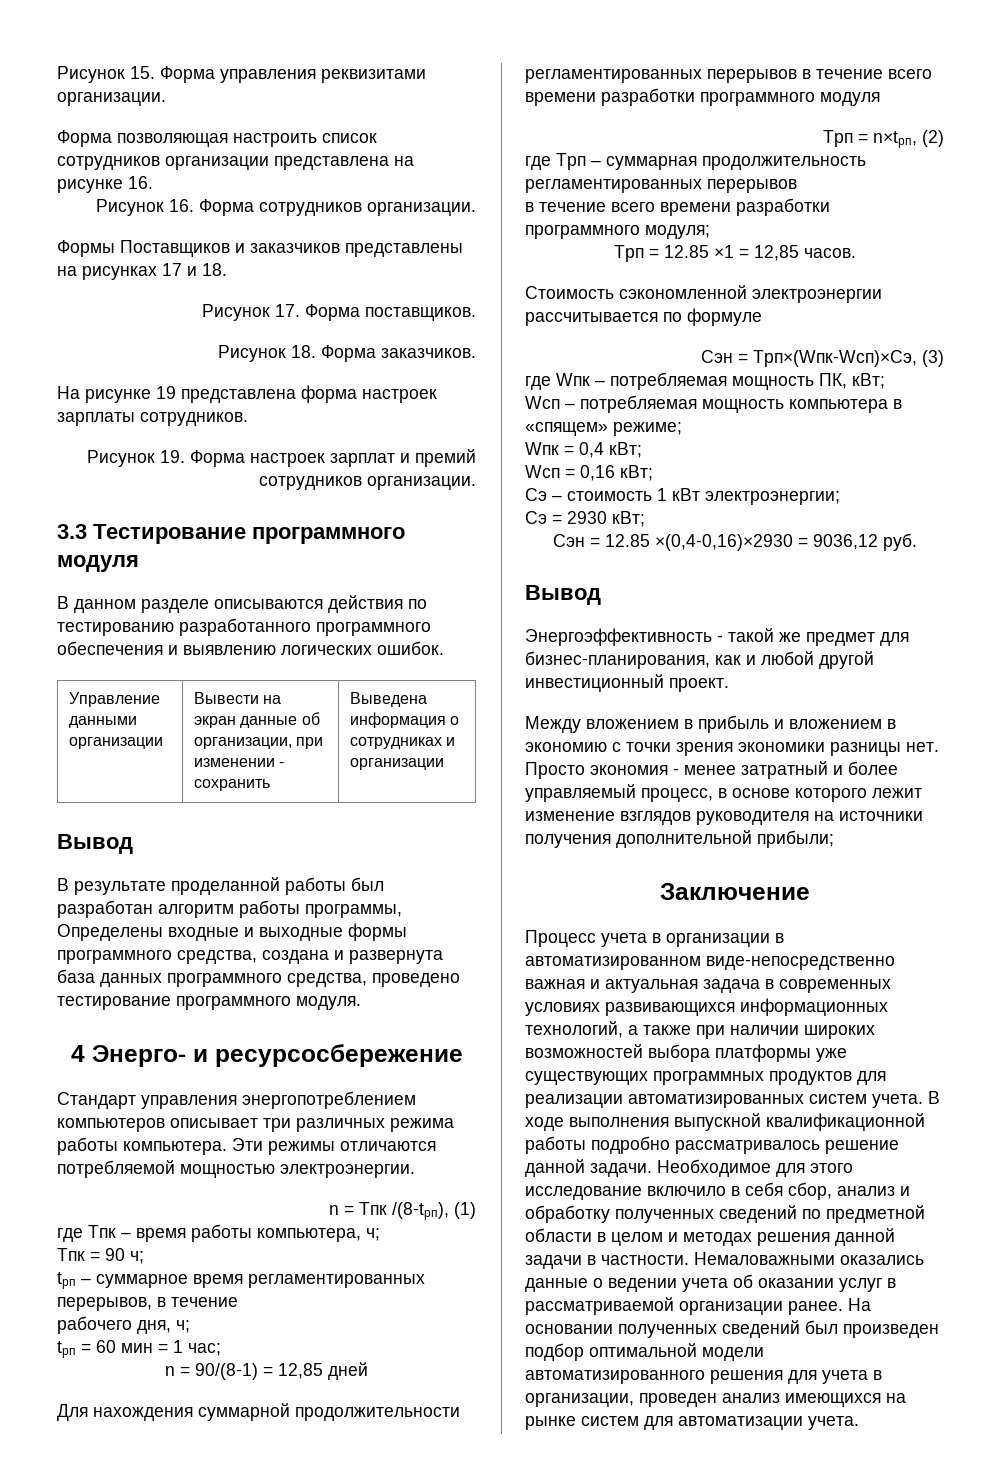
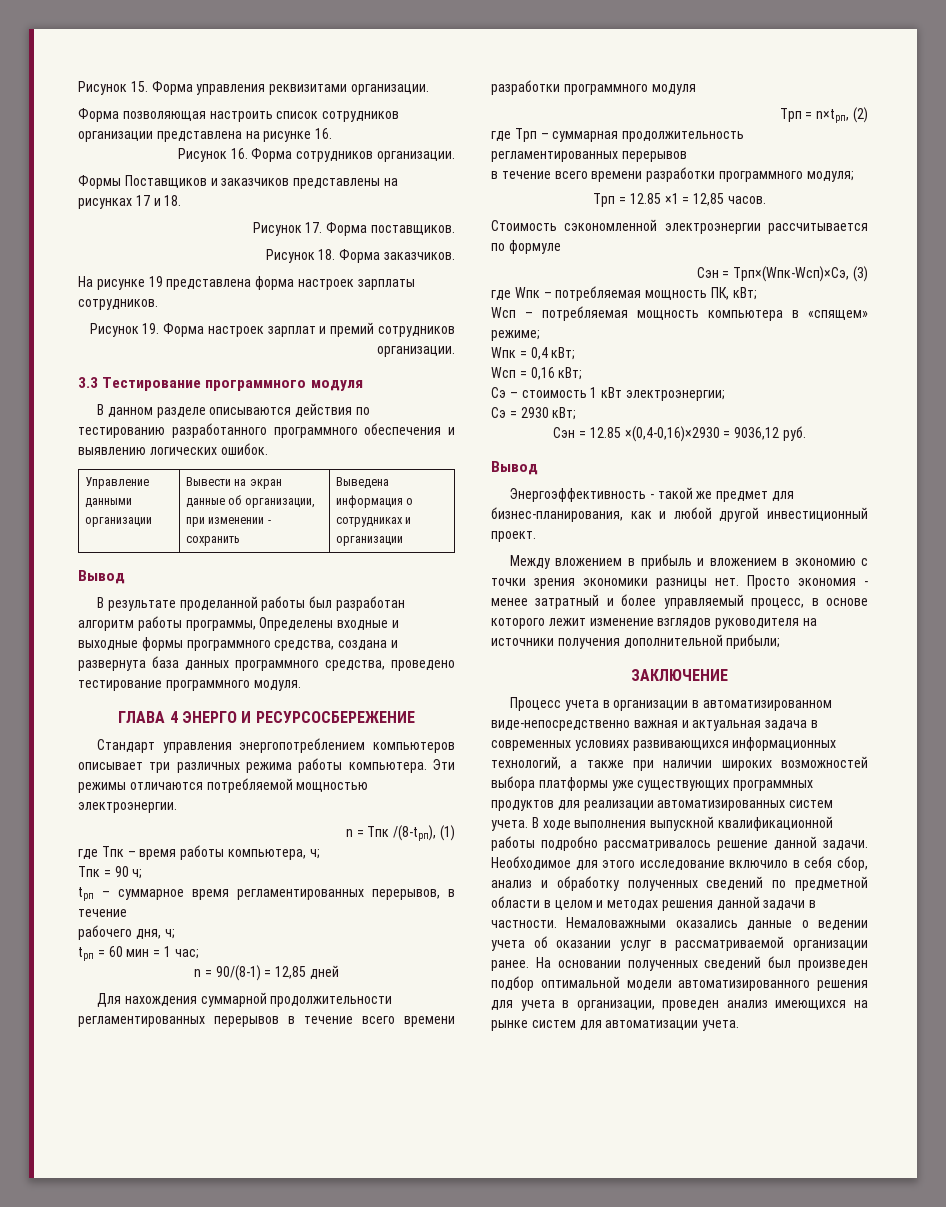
[70,1044,463,1067] 4 Энерго- и ресурсосбережение -> [118,711,415,723] ГЛАВА 4 ЭНЕРГО И РЕСУРСОСБЕРЕЖЕНИЕ
[659,883,810,900] Заключение -> [631,669,728,681] ЗАКЛЮЧЕНИЕ

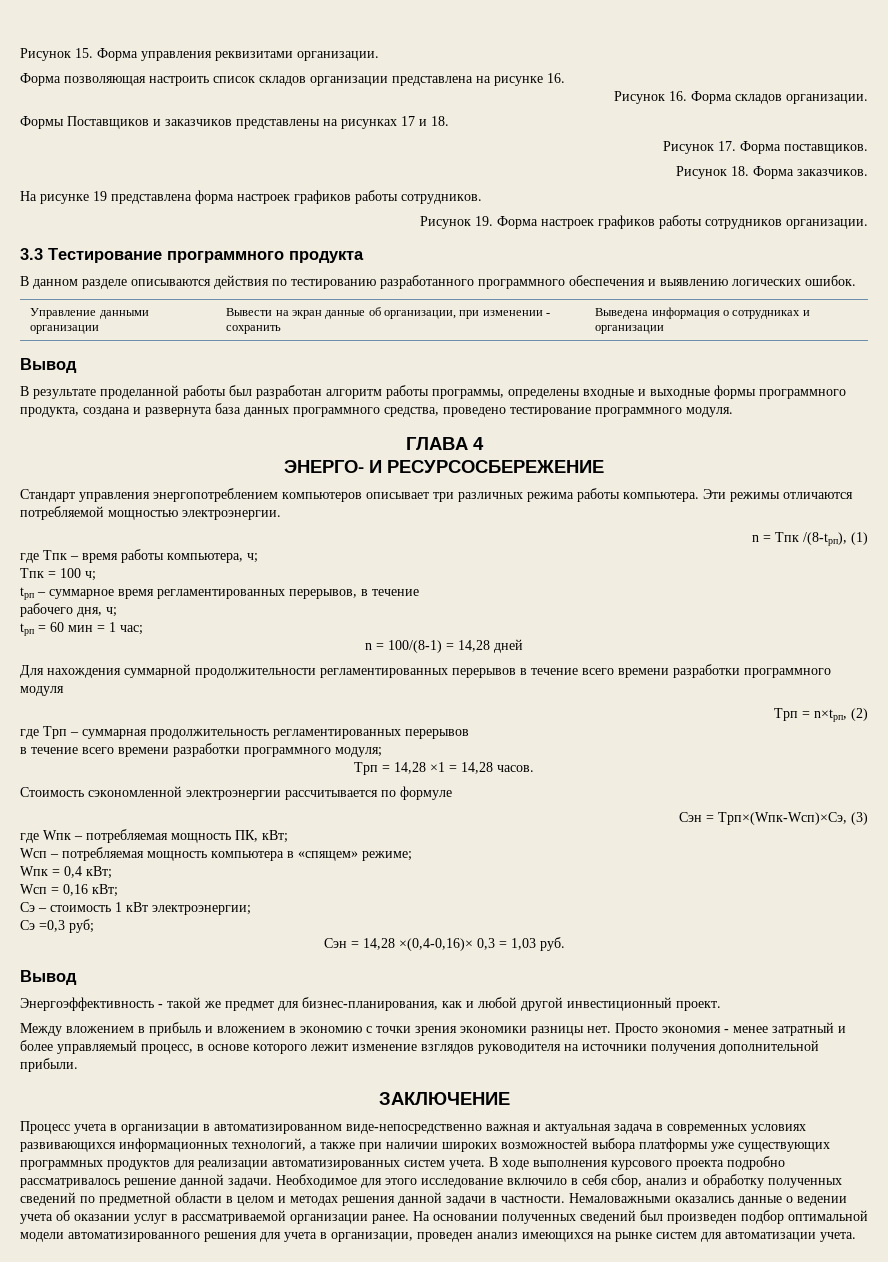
[322,111,400,122] сотрудников -> [259,76,306,86] складов
[296,151,374,162] сотрудников -> [735,94,782,104] складов
[357,279,415,290] зарплаты -> [294,190,398,204] графиков работы
[267,322,375,337] зарплат и премий -> [598,215,702,229] графиков работы
[310,380,363,391] модуля -> [289,251,364,263] продукта
[259,617,334,631] Определены -> [508,389,580,399] определены
[274,640,335,651] средства, -> [20,407,79,417] продукта,
[182,711,237,723] ЭНЕРГО -> [284,460,364,473] // ЭНЕРГО-
[114,866,129,877] 90 -> [60,568,81,578] 100
[215,965,307,981] 90/(8-1) = 12,85 -> [388,640,490,653] 100/(8-1) = 14,28
[629,193,661,204] 12.85 -> [394,762,426,774] 14,28
[693,193,725,206] 12,85 -> [461,762,493,774] 14,28
[509,407,577,420] [553,426,780,442] = 2930 кВт; // Сэн = 12.85 ×(0,4-0,16)×2930 = 9036,12 -> [39,919,94,933] [323,938,536,951] =0,3 руб; // Сэн = 14,28 ×(0,4-0,16)× 0,3 = 1,03
[726,634,781,649] прибыли; -> [20,1058,78,1072] прибыли.
[650,816,833,831] [491,836,535,851] выпускной квалификационной работы -> [611,1160,724,1170] курсового проекта

